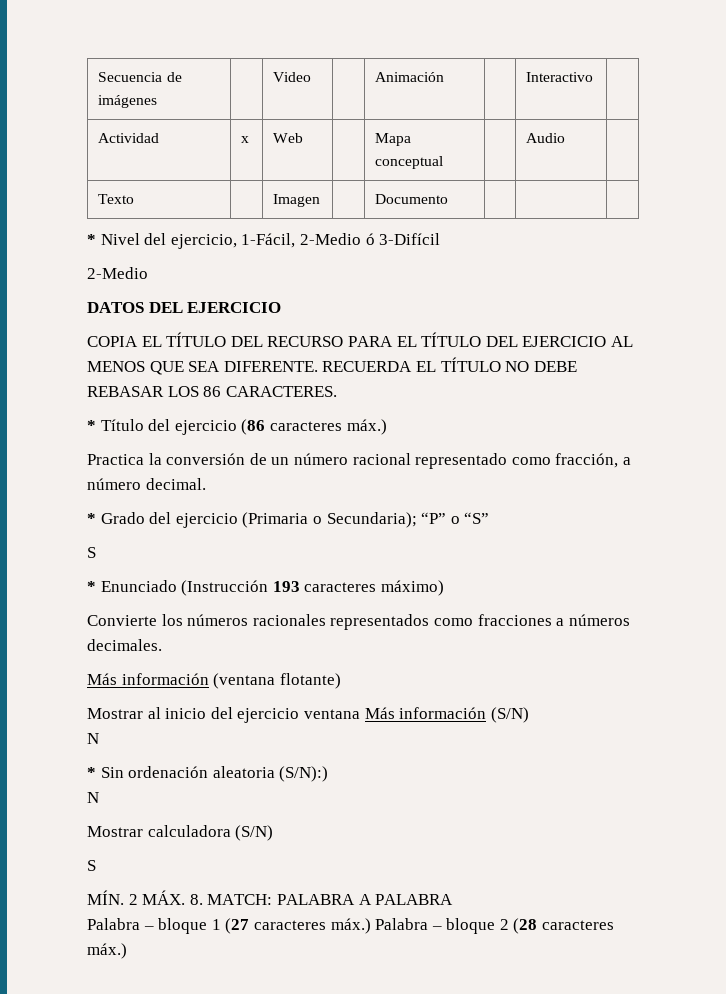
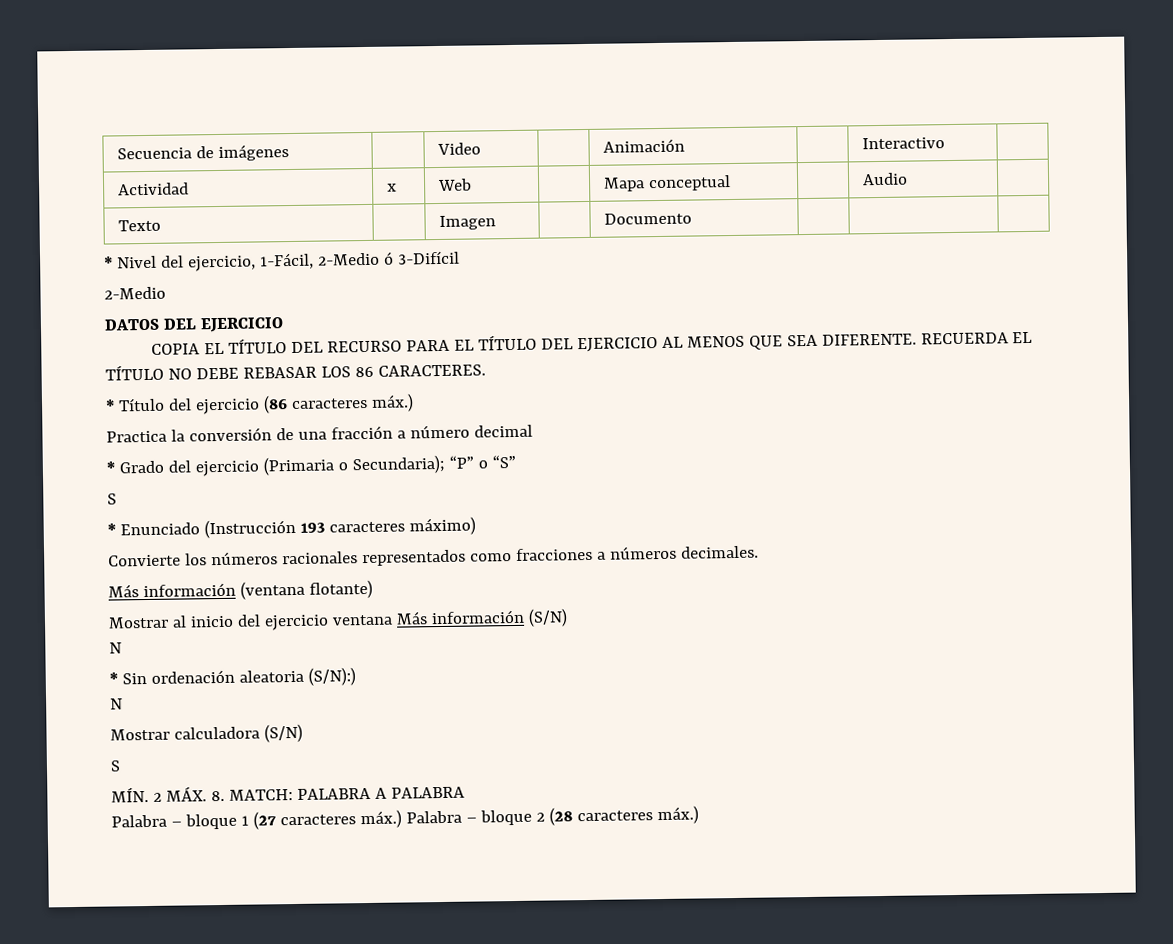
[271,453,619,469] un número racional representado como fracción, -> [297,425,393,440] una fracción
[145,478,206,490] decimal. -> [473,424,533,438] decimal

